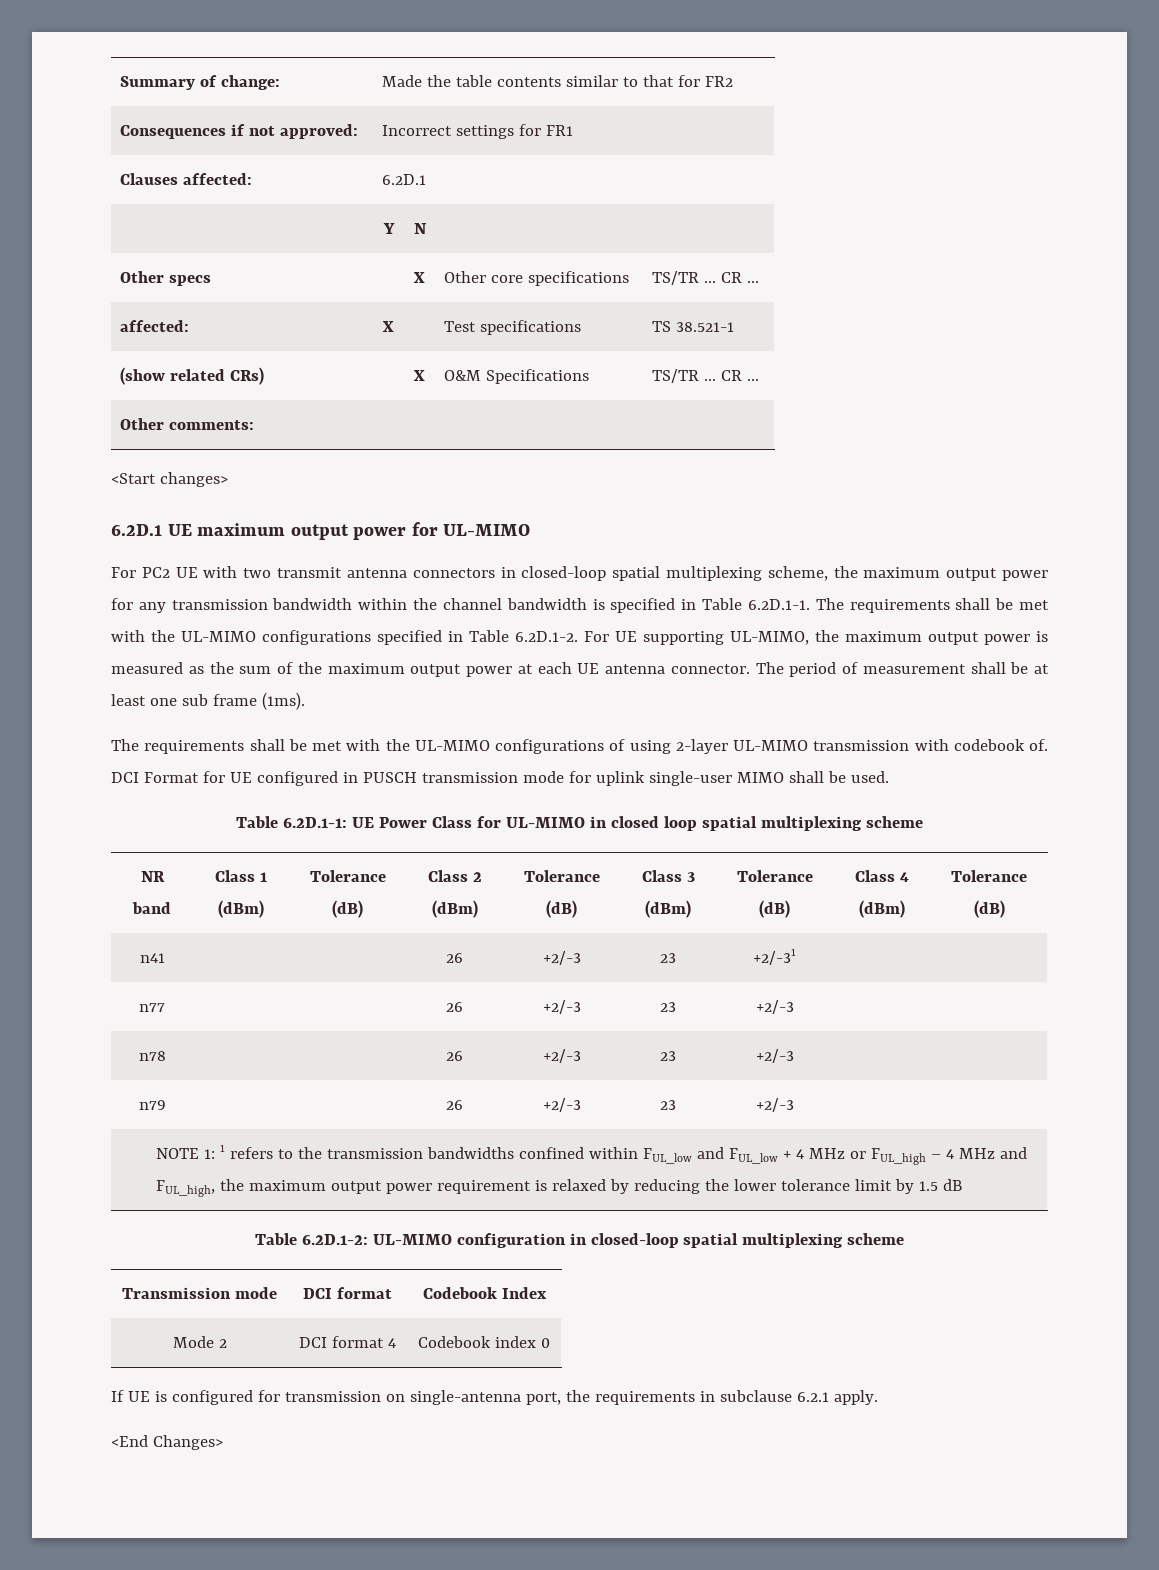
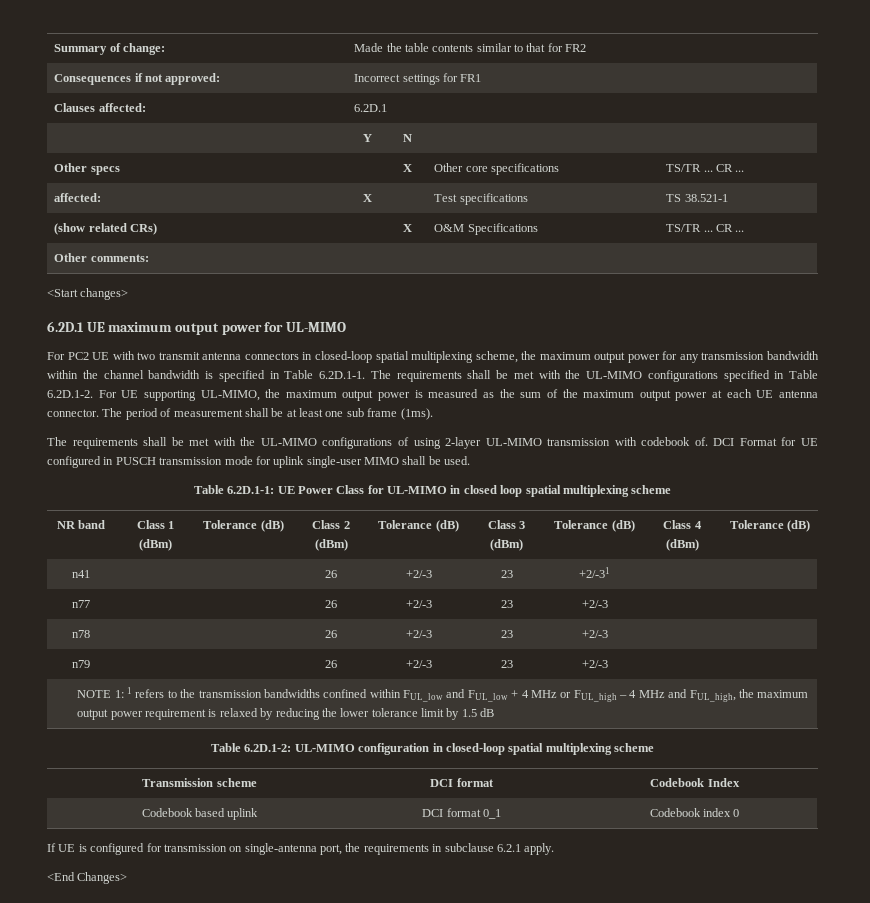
[234,1287,277,1299] mode -> [216,778,257,787] scheme
[172,1336,227,1348] [298,1336,396,1348] Mode 2 | DCI format 4 -> [141,808,259,820] [422,808,501,819] Codebook based uplink | DCI format 0_1

